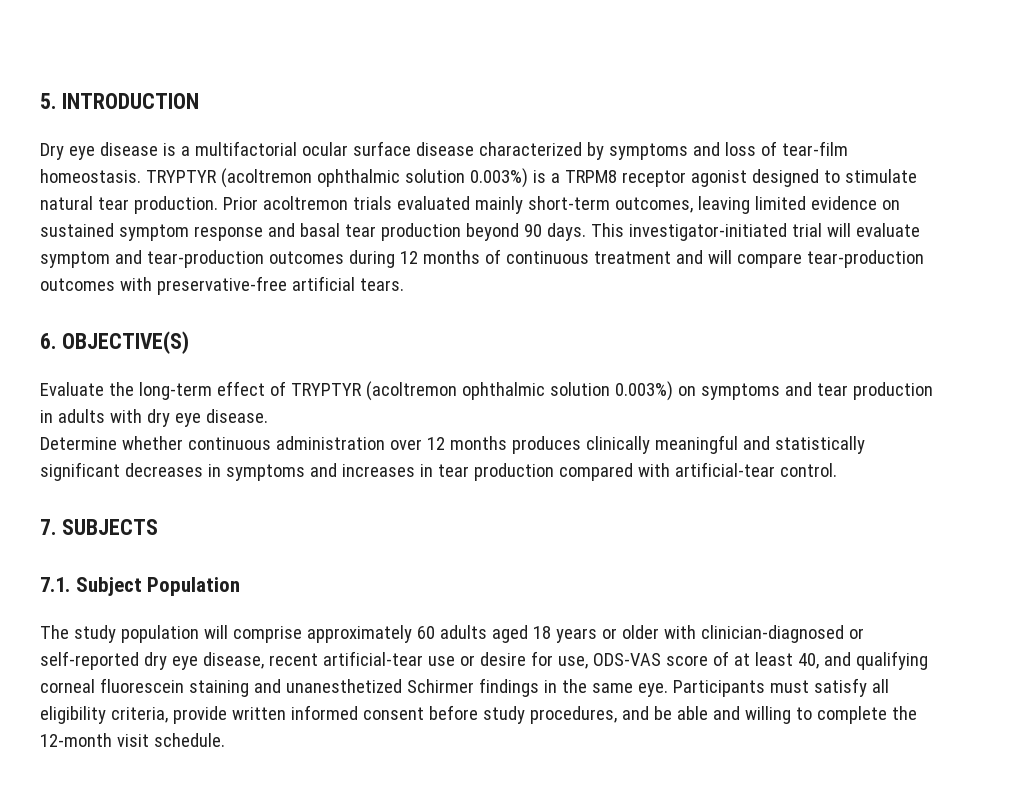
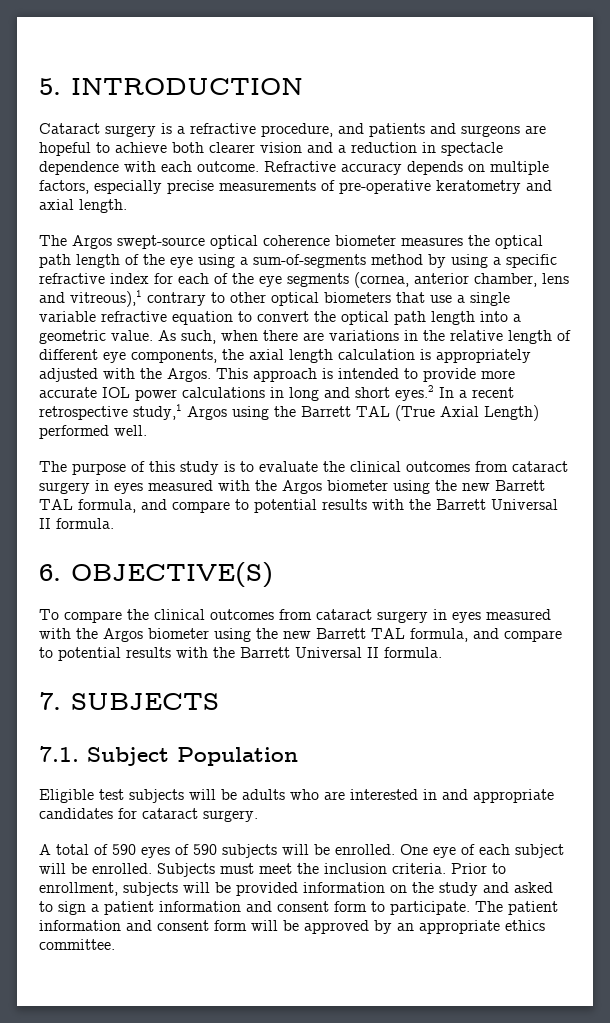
[40,141,848,160] [40,168,917,188] [40,196,900,214] [40,223,920,241] [40,249,924,268] [40,276,404,295] [40,331,189,354] [40,381,933,401] [40,409,268,427] [40,435,865,454] [40,462,837,481] Dry eye disease is a multifactorial ocular surface disease characterized by symptoms and loss of tear-film homeostasis. TRYPTYR (acoltremon ophthalmic solution 0.003%) is a TRPM8 receptor agonist designed to stimulate natural tear production. Prior acoltremon trials evaluated mainly short-term outcomes, leaving limited evidence on sustained symptom response and basal tear production beyond 90 days. This investigator-initiated trial will evaluate symptom and tear-production outcomes during 12 months of continuous treatment and will compare tear-production outcomes with preservative-free artificial tears. // 6. OBJECTIVE(S) // Evaluate the long-term effect of TRYPTYR (acoltremon ophthalmic solution 0.003%) on symptoms and tear production in adults with dry eye disease. // Determine whether continuous administration over 12 months produces clinically meaningful and statistically significant decreases in symptoms and increases in tear production compared with artificial-tear control. -> [39,123,546,137] [39,142,503,156] [39,161,549,175] [39,180,552,194] [39,199,127,213] [39,235,543,249] [39,254,557,268] [39,272,569,288] [39,290,510,307] [39,311,521,325] [39,330,571,344] [39,349,531,363] [39,368,515,382] [39,385,514,401] [39,404,539,421] [39,425,147,439] [39,461,568,475] [39,480,545,494] [39,499,558,513] [39,518,114,529] [39,562,273,588] [39,609,551,623] [39,628,562,642] [39,647,442,661] Cataract surgery is a refractive procedure, and patients and surgeons are hopeful to achieve both clearer vision and a reduction in spectacle dependence with each outcome. Refractive accuracy depends on multiple factors, especially precise measurements of pre-operative keratometry and axial length. // The Argos swept-source optical coherence biometer measures the optical path length of the eye using a sum-of-segments method by using a specific refractive index for each of the eye segments (cornea, anterior chamber, lens and vitreous),1 contrary to other optical biometers that use a single variable refractive equation to convert the optical path length into a geometric value. As such, when there are variations in the relative length of different eye components, the axial length calculation is appropriately adjusted with the Argos. This approach is intended to provide more accurate IOL power calculations in long and short eyes.2 In a recent retrospective study,1 Argos using the Barrett TAL (True Axial Length) performed well. // The purpose of this study is to evaluate the clinical outcomes from cataract surgery in eyes measured with the Argos biometer using the new Barrett TAL formula, and compare to potential results with the Barrett Universal II formula. // 6. OBJECTIVE(S) // To compare the clinical outcomes from cataract surgery in eyes measured with the Argos biometer using the new Barrett TAL formula, and compare to potential results with the Barrett Universal II formula.
[40,625,864,643] [40,651,928,670] [40,678,889,697] [40,705,917,724] [40,733,225,747] The study population will comprise approximately 60 adults aged 18 years or older with clinician-diagnosed or self-reported dry eye disease, recent artificial-tear use or desire for use, ODS-VAS score of at least 40, and qualifying corneal fluorescein staining and unanesthetized Schirmer findings in the same eye. Participants must satisfy all eligibility criteria, provide written informed consent before study procedures, and be able and willing to complete the 12-month visit schedule. -> [39,789,554,803] [39,808,258,822] [39,844,564,858] [39,863,506,877] [39,882,553,896] [39,901,558,915] [39,920,545,934] [39,939,115,950] Eligible test subjects will be adults who are interested in and appropriate candidates for cataract surgery. // A total of 590 eyes of 590 subjects will be enrolled. One eye of each subject will be enrolled. Subjects must meet the inclusion criteria. Prior to enrollment, subjects will be provided information on the study and asked to sign a patient information and consent form to participate. The patient information and consent form will be approved by an appropriate ethics committee.

